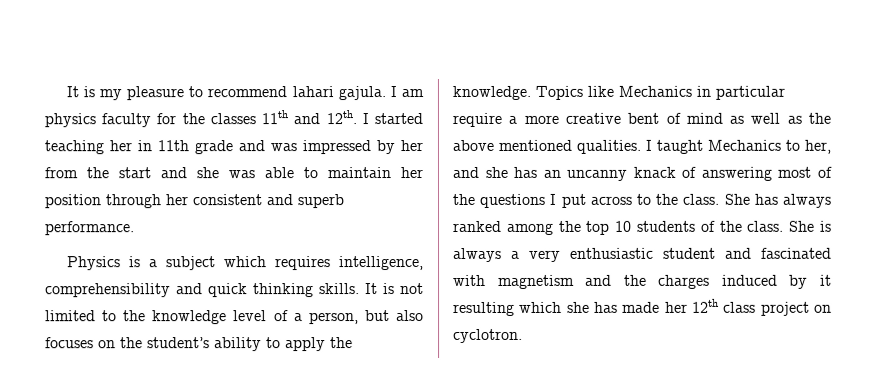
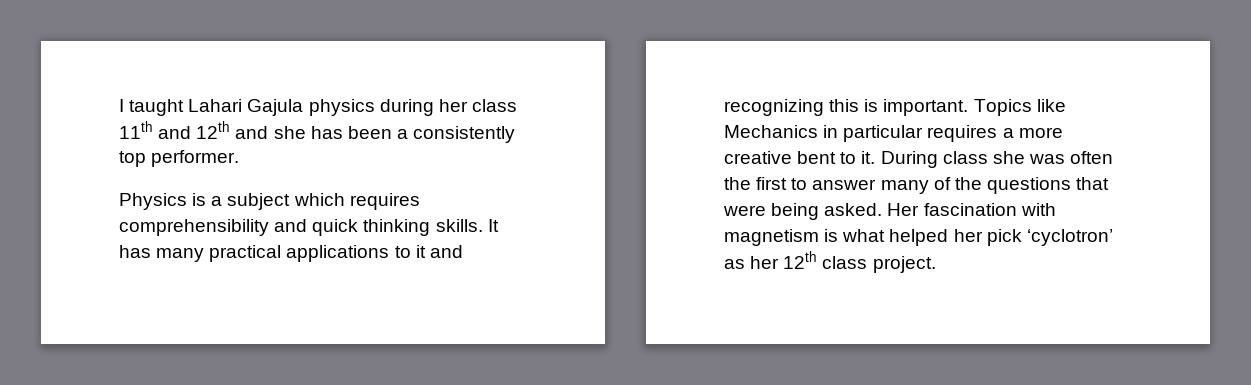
[65,86,424,101] [44,110,424,128] [44,140,423,155] [44,167,423,179] [45,194,345,209] [45,221,135,236] It is my pleasure to recommend lahari gajula. I am physics faculty for the classes 11th and 12th. I started teaching her in 11th grade and was impressed by her from the start and she was able to maintain her position through her consistent and superb performance. -> [119,99,517,116] [119,121,516,143] [119,150,240,167] I taught Lahari Gajula physics during her class 11th and 12th and she has been a consistently top performer.
[339,256,424,271] intelligence, -> (420, 201) none
[383,283,424,295] [45,310,424,325] [45,337,353,352] [452,85,531,100] is not limited to the knowledge level of a person, but also focuses on the student’s ability to apply the knowledge. -> [119,245,463,262] [724,99,969,116] has many practical applications to it and recognizing this is important.
[452,112,502,127] require -> [927,125,998,142] requires
[665,112,831,124] [452,139,831,154] [452,166,832,181] [453,193,832,208] [453,220,833,235] [453,247,832,262] [453,274,832,289] [453,298,832,316] [453,328,523,343] of mind as well as the above mentioned qualities. I taught Mechanics to her, and she has an uncanny knack of answering most of the questions I put across to the class. She has always ranked among the top 10 students of the class. She is always a very enthusiastic student and fascinated with magnetism and the charges induced by it resulting which she has made her 12th class project on cyclotron. -> [840,151,1114,168] [724,177,1110,194] [723,203,1056,220] [724,229,1113,246] [724,251,936,273] to it. During class she was often the first to answer many of the questions that were being asked. Her fascination with magnetism is what helped her pick ‘cyclotron’ as her 12th class project.

